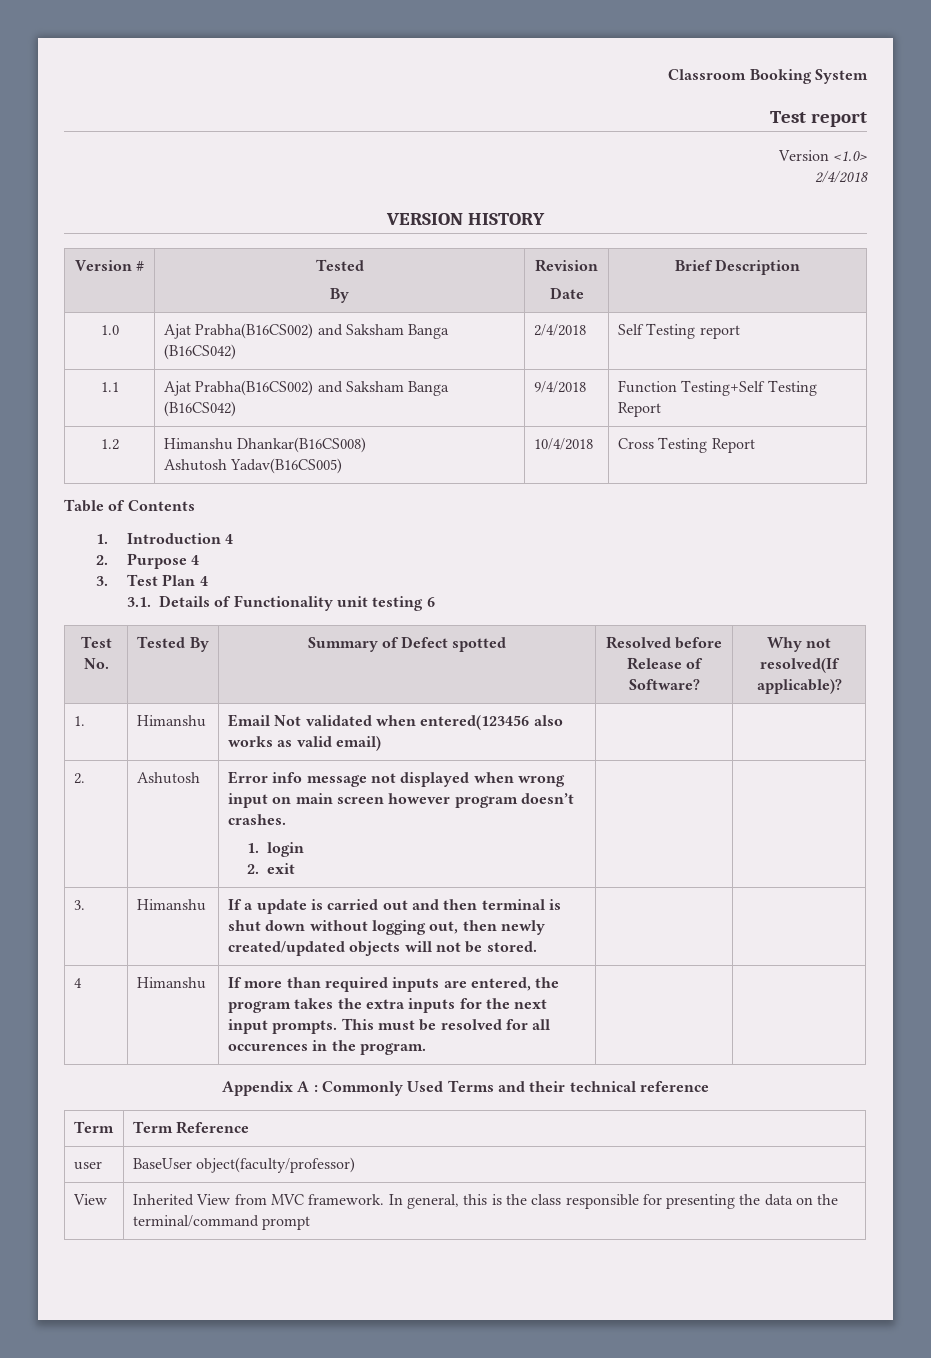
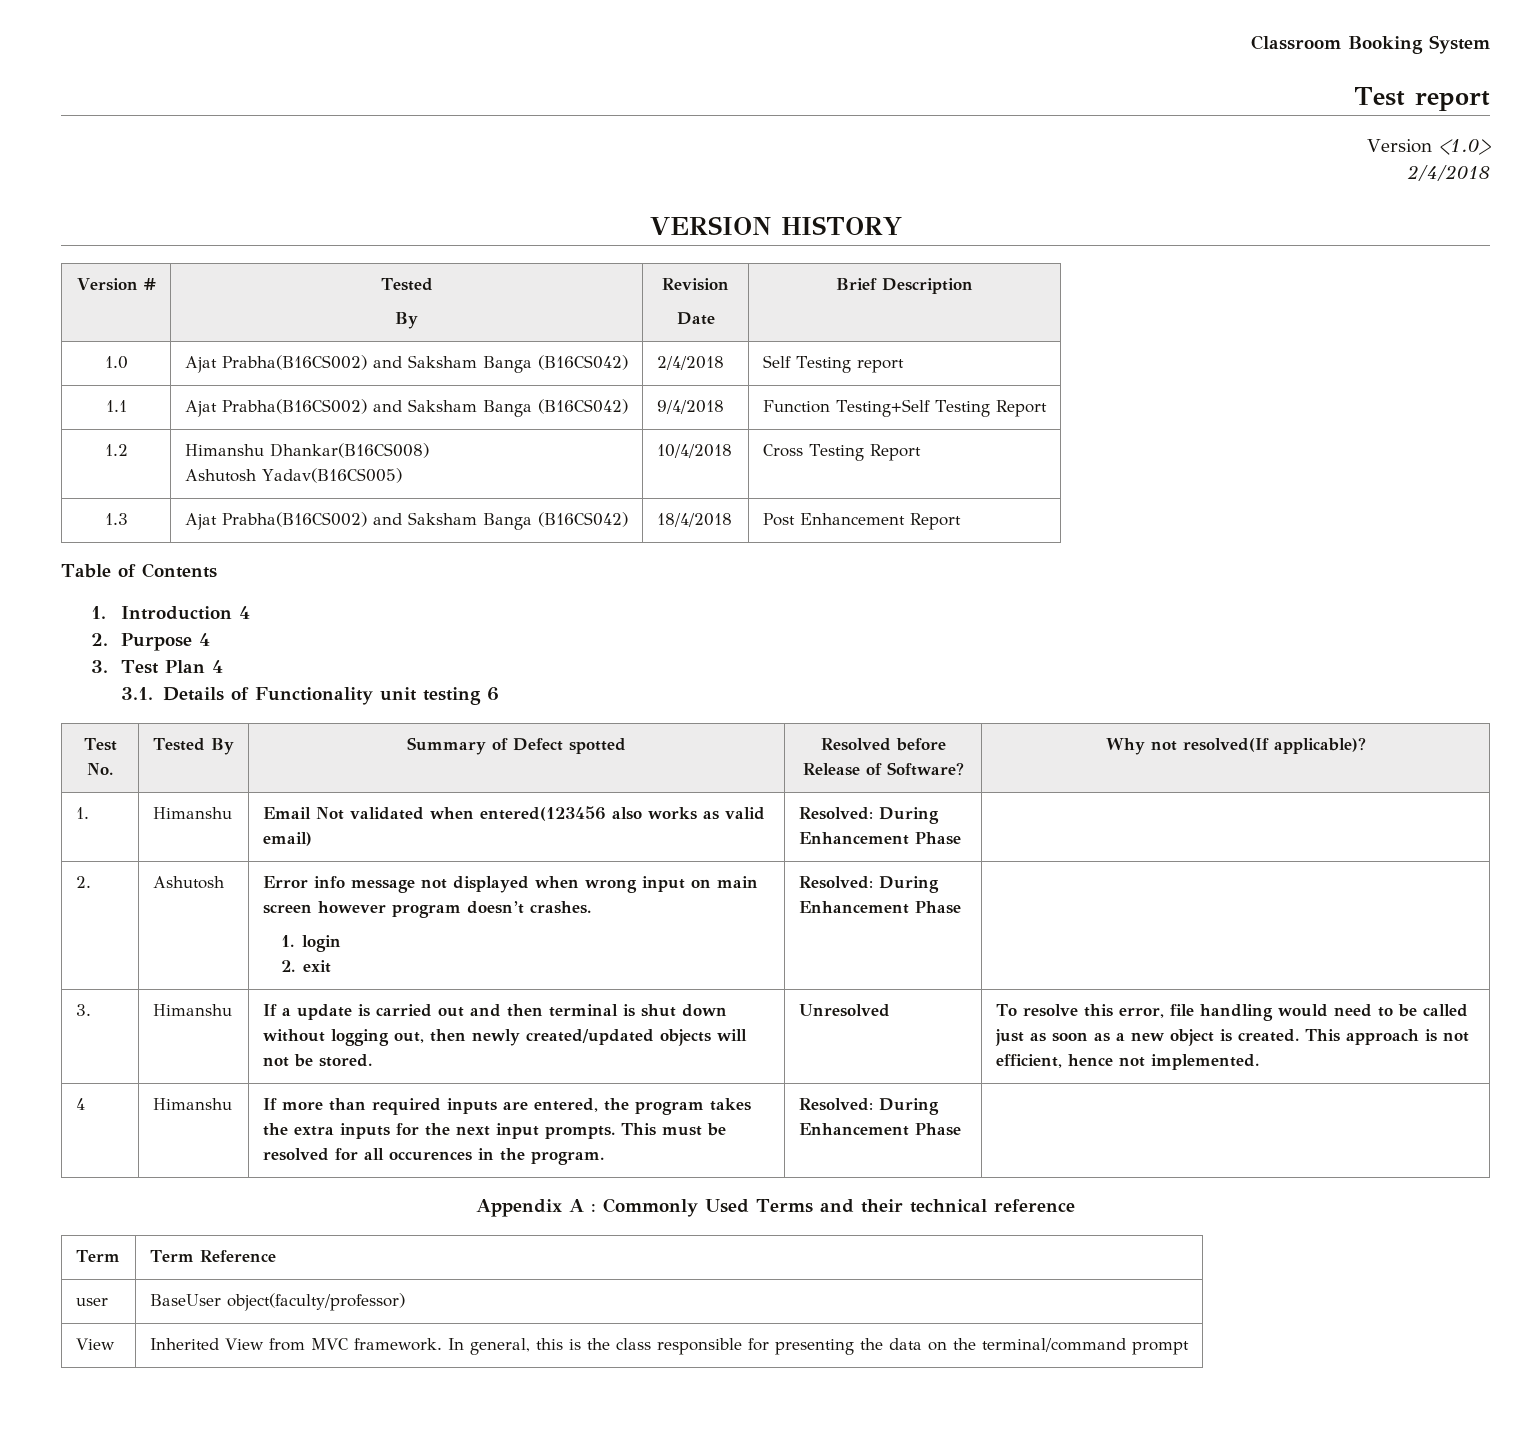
(755, 445) none -> [104,513,128,525] [184,512,628,530] [656,513,732,527] [762,513,961,530] // 1.3 | Ajat Prabha(B16CS002) and Saksham Banga (B16CS042) | 18/4/2018 | Post Enhancement Report
(381, 743) none -> [798,807,939,824] [798,832,961,845] Resolved: During Enhancement Phase
(295, 868) none -> [798,876,939,893] [798,901,961,914] Resolved: During Enhancement Phase
(537, 946) | -> [798,1004,890,1017] [995,1004,1468,1021] [994,1029,1469,1046] [995,1054,1259,1070] Unresolved | To resolve this error, file handling would need to be called just as soon as a new object is created. This approach is not efficient, hence not implemented.
(426, 1049) none -> [798,1098,939,1115] [798,1123,961,1136] Resolved: During Enhancement Phase

